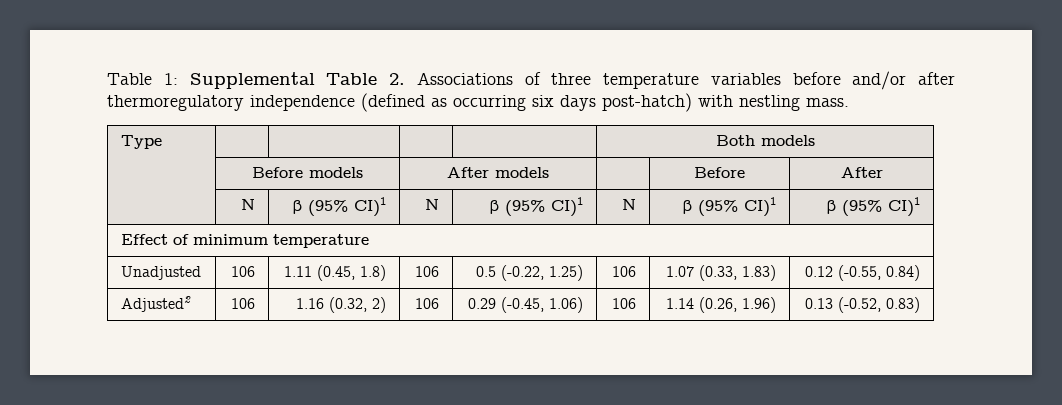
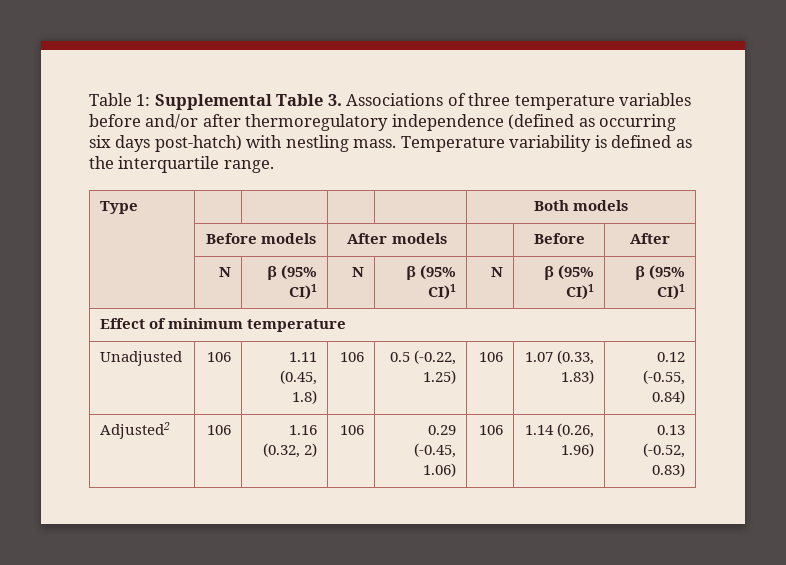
[389,73,405,85] 2. -> [327,94,342,106] 3.
(849, 102) none -> [400,135,692,152] [89,156,274,173] Temperature variability is defined as the interquartile range.

